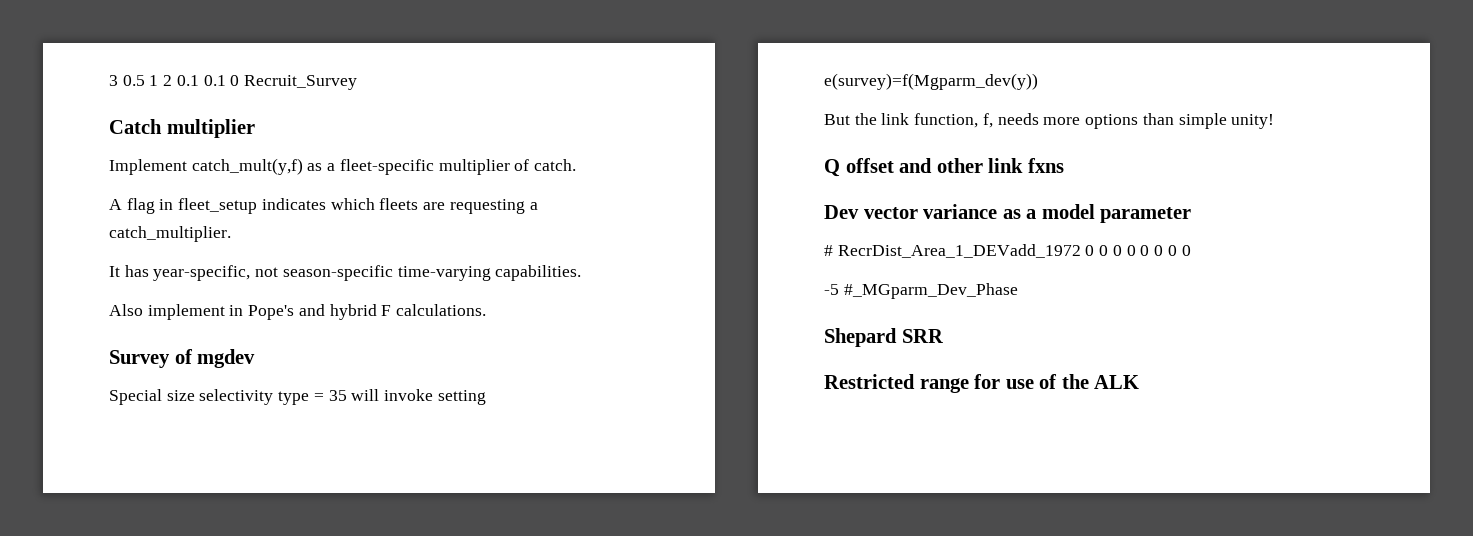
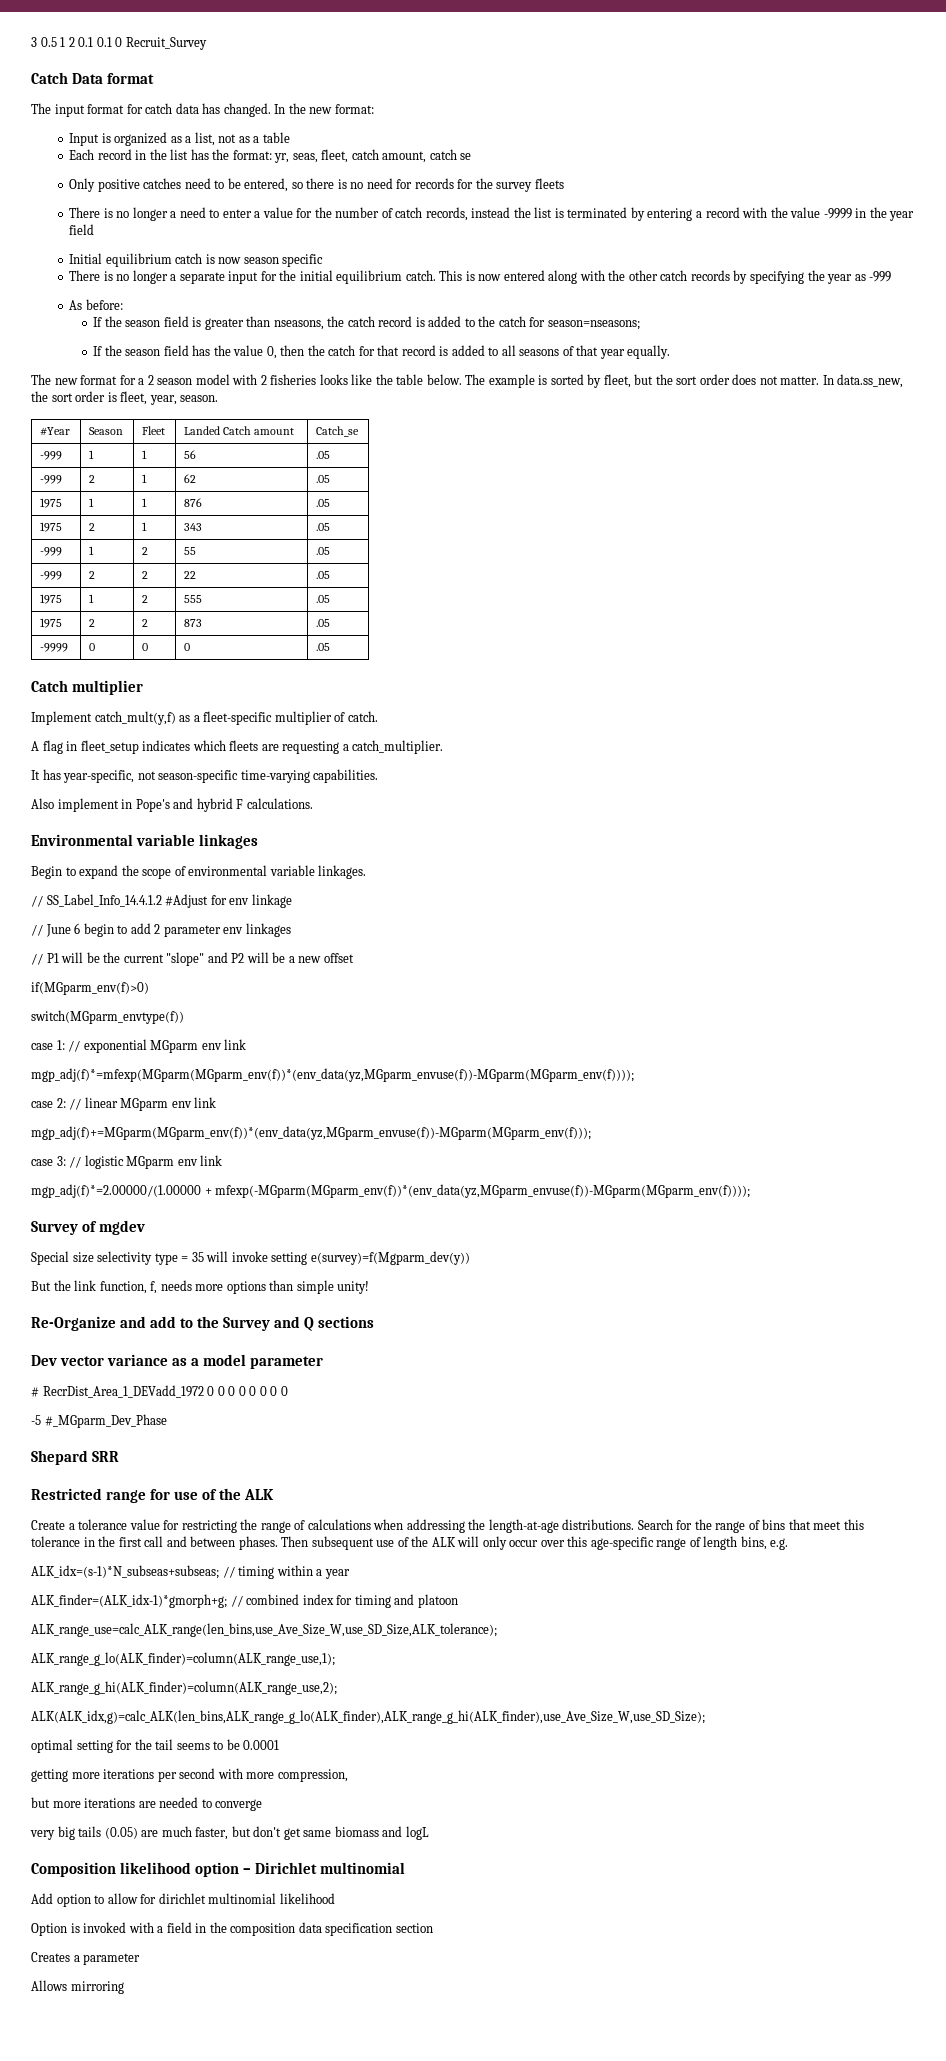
(358, 82) none -> [31,72,155,84] [31,103,374,117] [69,132,290,146] [69,149,472,163] [69,178,564,192] [69,207,915,221] [69,224,95,235] [69,253,324,267] [69,270,892,284] [69,299,123,310] [93,316,640,330] [93,345,671,359] [31,374,904,388] [31,391,219,405] [40,427,71,436] [89,427,124,435] [142,426,166,435] [184,426,295,435] [316,426,360,437] [40,451,63,460] [89,450,95,459] [142,450,148,459] [184,450,197,459] [316,451,331,459] [40,475,63,484] [89,475,96,483] [142,474,148,483] [184,474,197,483] [316,475,331,483] [40,498,63,508] [89,498,95,507] [142,498,148,507] [184,498,203,507] [316,499,331,507] [40,522,63,532] [89,523,96,531] [142,522,148,531] [184,523,203,531] [316,523,331,531] [40,547,63,556] [89,546,95,555] [142,547,149,555] [184,547,197,555] [316,547,331,555] [40,571,63,580] [89,571,96,579] [142,571,149,579] [184,571,197,579] [316,571,331,579] [40,594,63,604] [89,594,95,603] [142,595,149,603] [184,595,203,603] [316,595,331,603] [40,618,63,628] [89,619,96,627] [142,619,149,627] [184,619,203,627] [316,619,331,627] [40,643,69,652] [89,643,96,651] [142,643,149,651] [184,643,191,651] [316,643,331,651] // Catch Data format // The input format for catch data has changed. In the new format: // Input is organized as a list, not as a table // Each record in the list has the format: yr, seas, fleet, catch amount, catch se // Only positive catches need to be entered, so there is no need for records for the survey fleets // There is no longer a need to enter a value for the number of catch records, instead the list is terminated by entering a record with the value -9999 in the year field // Initial equilibrium catch is now season specific // There is no longer a separate input for the initial equilibrium catch. This is now entered along with the other catch records by specifying the year as -999 // As before: // If the season field is greater than nseasons, the catch record is added to the catch for season=nseasons; // If the season field has the value 0, then the catch for that record is added to all seasons of that year equally. // The new format for a 2 season model with 2 fisheries looks like the table below. The example is sorted by fleet, but the sort order does not matter. In data.ss_new, the sort order is fleet, year, season. // #Year | Season | Fleet | Landed Catch amount | Catch_se // -999 | 1 | 1 | 56 | .05 // -999 | 2 | 1 | 62 | .05 // 1975 | 1 | 1 | 876 | .05 // 1975 | 2 | 1 | 343 | .05 // -999 | 1 | 2 | 55 | .05 // -999 | 2 | 2 | 22 | .05 // 1975 | 1 | 2 | 555 | .05 // 1975 | 2 | 2 | 873 | .05 // -9999 | 0 | 0 | 0 | .05
(487, 310) none -> [31,834,259,849] [31,865,367,879] [31,894,292,908] [31,923,291,937] [31,952,354,966] [31,982,149,995] [31,1010,184,1024] [31,1039,247,1053] [31,1068,634,1082] [31,1097,217,1111] [31,1126,591,1140] [31,1155,223,1169] [31,1184,751,1198] // Environmental variable linkages // Begin to expand the scope of environmental variable linkages. // // SS_Label_Info_14.4.1.2 #Adjust for env linkage // // June 6 begin to add 2 parameter env linkages // // P1 will be the current "slope" and P2 will be a new offset // if(MGparm_env(f)>0) // switch(MGparm_envtype(f)) // case 1: // exponential MGparm env link // mgp_adj(f)*=mfexp(MGparm(MGparm_env(f))*(env_data(yz,MGparm_envuse(f))-MGparm(MGparm_env(f)))); // case 2: // linear MGparm env link // mgp_adj(f)+=MGparm(MGparm_env(f))*(env_data(yz,MGparm_envuse(f))-MGparm(MGparm_env(f))); // case 3: // logistic MGparm env link // mgp_adj(f)*=2.00000/(1.00000 + mfexp(-MGparm(MGparm_env(f))*(env_data(yz,MGparm_envuse(f))-MGparm(MGparm_env(f))));
[824,158,1064,177] Q offset and other link fxns -> [31,1316,375,1331] Re-Organize and add to the Survey and Q sections
(1140, 382) none -> [31,1519,864,1533] [31,1536,789,1550] [31,1565,350,1579] [31,1594,458,1608] [31,1623,497,1637] [31,1652,335,1666] [31,1681,337,1695] [31,1710,705,1724] [31,1739,280,1753] [31,1768,348,1782] [31,1797,263,1811] [30,1826,429,1840] [31,1862,406,1877] [31,1893,335,1907] [31,1922,433,1936] [31,1952,141,1965] [31,1980,124,1994] // Create a tolerance value for restricting the range of calculations when addressing the length-at-age distributions. Search for the range of bins that meet this tolerance in the first call and between phases. Then subsequent use of the ALK will only occur over this age-specific range of length bins, e.g. // ALK_idx=(s-1)*N_subseas+subseas; // timing within a year // ALK_finder=(ALK_idx-1)*gmorph+g; // combined index for timing and platoon // ALK_range_use=calc_ALK_range(len_bins,use_Ave_Size_W,use_SD_Size,ALK_tolerance); // ALK_range_g_lo(ALK_finder)=column(ALK_range_use,1); // ALK_range_g_hi(ALK_finder)=column(ALK_range_use,2); // ALK(ALK_idx,g)=calc_ALK(len_bins,ALK_range_g_lo(ALK_finder),ALK_range_g_hi(ALK_finder),use_Ave_Size_W,use_SD_Size); // optimal setting for the tail seems to be 0.0001 // getting more iterations per second with more compression, // but more iterations are needed to converge // very big tails (0.05) are much faster, but don't get same biomass and logL // Composition likelihood option – Dirichlet multinomial // Add option to allow for dirichlet multinomial likelihood // Option is invoked with a field in the composition data specification section // Creates a parameter // Allows mirroring

